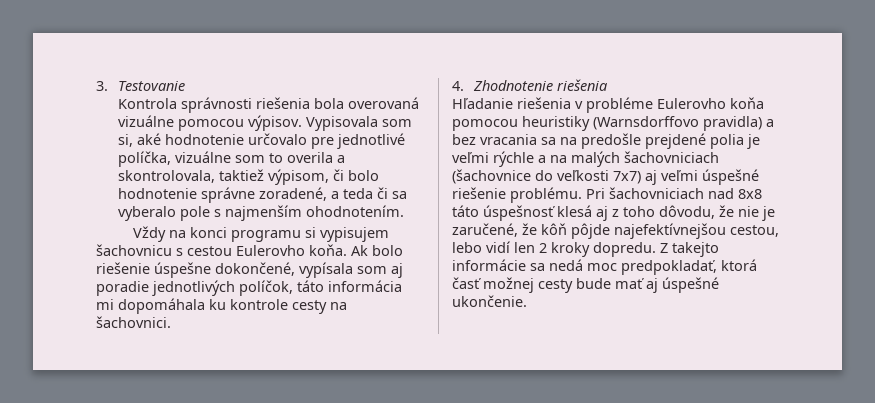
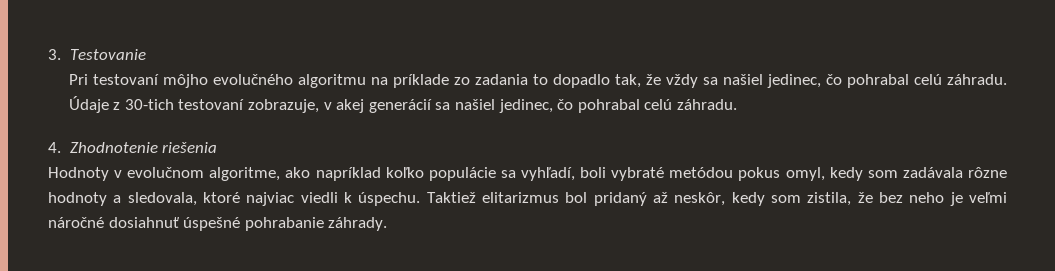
[117,97,419,113] [117,115,412,131] [117,133,405,149] [117,151,345,167] [117,169,379,185] [117,187,407,203] [117,205,404,221] [133,226,390,242] [96,244,403,256] [96,262,403,278] [96,280,402,296] [96,298,347,314] [96,316,171,328] [452,79,607,91] [452,97,764,113] [452,116,774,131] [452,133,760,149] [452,151,719,167] [452,169,759,185] [452,187,762,203] [452,205,775,221] [452,223,779,239] [452,241,719,257] [452,259,757,275] [452,277,719,293] [452,295,527,307] Kontrola správnosti riešenia bola overovaná vizuálne pomocou výpisov. Vypisovala som si, aké hodnotenie určovalo pre jednotlivé políčka, vizuálne som to overila a skontrolovala, taktiež výpisom, či bolo hodnotenie správne zoradené, a teda či sa vyberalo pole s najmenším ohodnotením. // Vždy na konci programu si vypisujem šachovnicu s cestou Eulerovho koňa. Ak bolo riešenie úspešne dokončené, vypísala som aj poradie jednotlivých políčok, táto informácia mi dopomáhala ku kontrole cesty na šachovnici. // 4. Zhodnotenie riešenia // Hľadanie riešenia v probléme Eulerovho koňa pomocou heuristiky (Warnsdorffovo pravidla) a bez vracania sa na predošle prejdené polia je veľmi rýchle a na malých šachovniciach (šachovnice do veľkosti 7x7) aj veľmi úspešné riešenie problému. Pri šachovniciach nad 8x8 táto úspešnosť klesá aj z toho dôvodu, že nie je zaručené, že kôň pôjde najefektívnejšou cestou, lebo vidí len 2 kroky dopredu. Z takejto informácie sa nedá moc predpokladať, ktorá časť možnej cesty bude mať aj úspešné ukončenie. -> [68,74,1008,88] [68,96,737,113] [48,142,218,153] [48,167,1007,181] [48,192,1008,206] [48,217,388,231] Pri testovaní môjho evolučného algoritmu na príklade zo zadania to dopadlo tak, že vždy sa našiel jedinec, čo pohrabal celú záhradu. Údaje z 30-tich testovaní zobrazuje, v akej generácií sa našiel jedinec, čo pohrabal celú záhradu. // 4. Zhodnotenie riešenia // Hodnoty v evolučnom algoritme, ako napríklad koľko populácie sa vyhľadí, boli vybraté metódou pokus omyl, kedy som zadávala rôzne hodnoty a sledovala, ktoré najviac viedli k úspechu. Taktiež elitarizmus bol pridaný až neskôr, kedy som zistila, že bez neho je veľmi náročné dosiahnuť úspešné pohrabanie záhrady.

